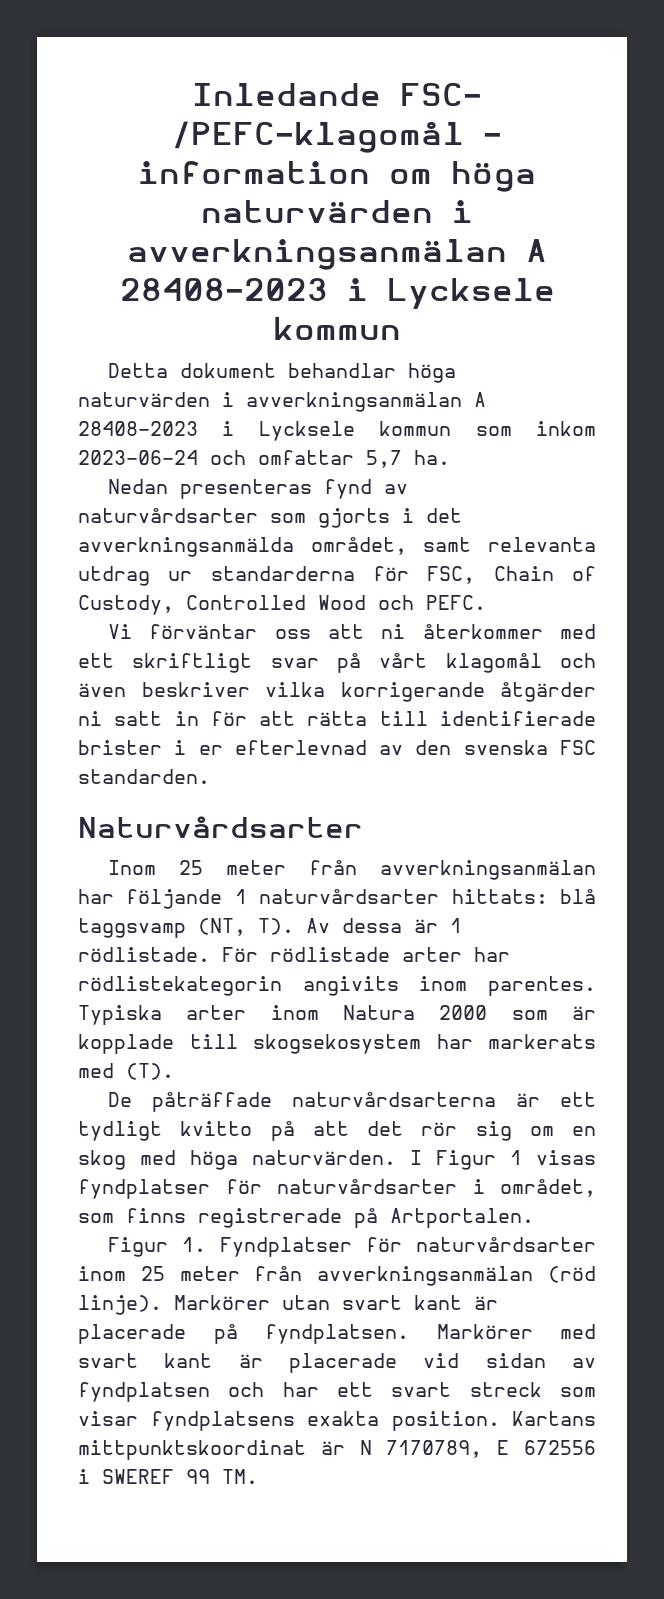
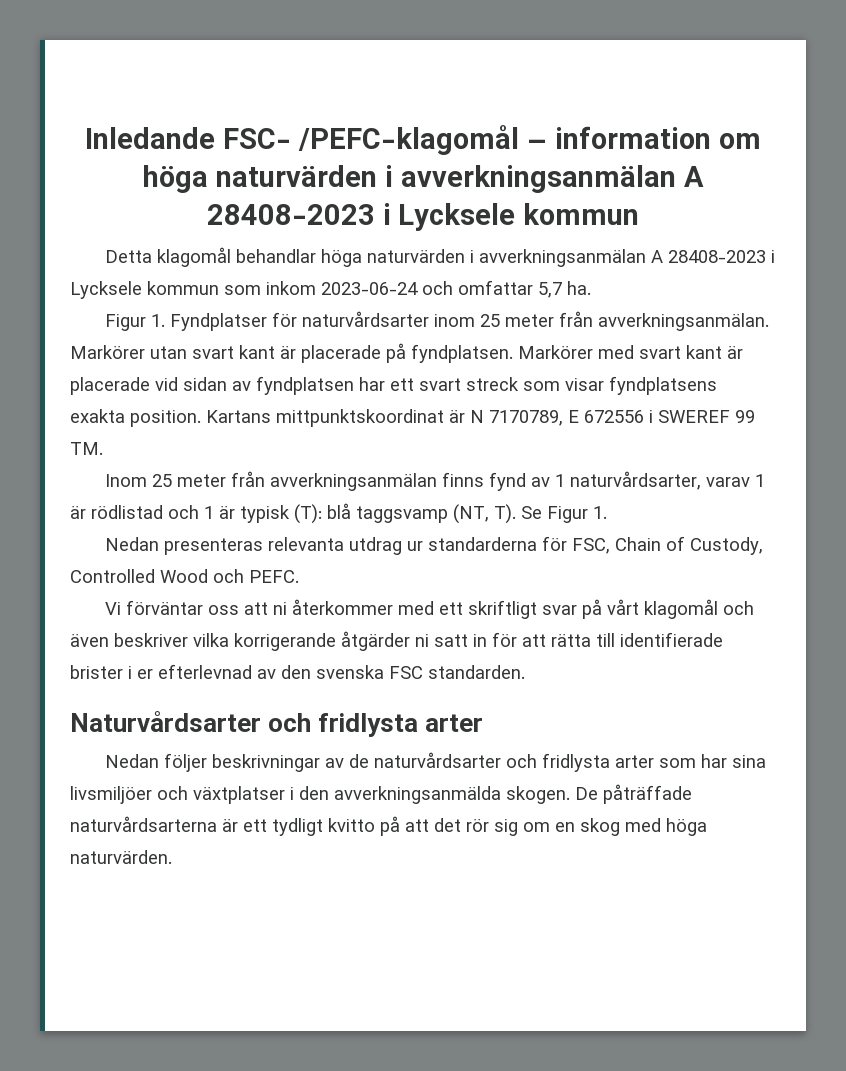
[179,363,276,378] dokument -> [156,247,231,267] klagomål
[107,479,408,499] [78,508,462,528] [78,537,472,557] Nedan presenteras fynd av naturvårdsarter som gjorts i det avverkningsanmälda området, samt -> [104,311,769,331] [70,343,743,363] [70,376,717,395] [70,409,755,427] [70,442,103,455] [104,471,765,491] [70,503,607,524] [104,537,263,555] Figur 1. Fyndplatser för naturvårdsarter inom 25 meter från avverkningsanmälan. Markörer utan svart kant är placerade på fyndplatsen. Markörer med svart kant är placerade vid sidan av fyndplatsen har ett svart streck som visar fyndplatsens exakta position. Kartans mittpunktskoordinat är N 7170789, E 672556 i SWEREF 99 TM. // Inom 25 meter från avverkningsanmälan finns fynd av 1 naturvårdsarter, varav 1 är rödlistad och 1 är typisk (T): blå taggsvamp (NT, T). Se Figur 1. // Nedan presenteras
[107,860,596,880] [78,889,596,909] [78,918,462,938] [78,947,510,962] [78,976,596,996] [78,1005,596,1025] [78,1034,596,1054] [78,1063,174,1080] // Inom 25 meter från avverkningsanmälan har följande 1 naturvårdsarter hittats: blå taggsvamp (NT, T). Av dessa är 1 rödlistade. För rödlistade arter har rödlistekategorin angivits inom parentes. Typiska arter inom Natura 2000 som är kopplade till skogsekosystem har markerats med (T). // -> [268,713,484,737] [104,752,766,772] [70,786,570,804] och fridlysta arter // Nedan följer beskrivningar av de naturvårdsarter och fridlysta arter som har sina livsmiljöer och växtplatser i den avverkningsanmälda skogen.
[410,1150,596,1170] [78,1179,596,1199] [78,1208,534,1228] [107,1237,596,1257] [78,1266,596,1286] [78,1295,498,1315] [78,1324,596,1344] [78,1353,596,1373] [78,1382,596,1402] [78,1411,596,1431] [78,1440,596,1460] [78,1469,258,1484] I Figur 1 visas fyndplatser för naturvårdsarter i området, som finns registrerade på Artportalen. // Figur 1. Fyndplatser för naturvårdsarter inom 25 meter från avverkningsanmälan (röd linje). Markörer utan svart kant är placerade på fyndplatsen. Markörer med svart kant är placerade vid sidan av fyndplatsen och har ett svart streck som visar fyndplatsens exakta position. Kartans mittpunktskoordinat är N 7170789, E 672556 i SWEREF 99 TM. -> (172, 857) none

